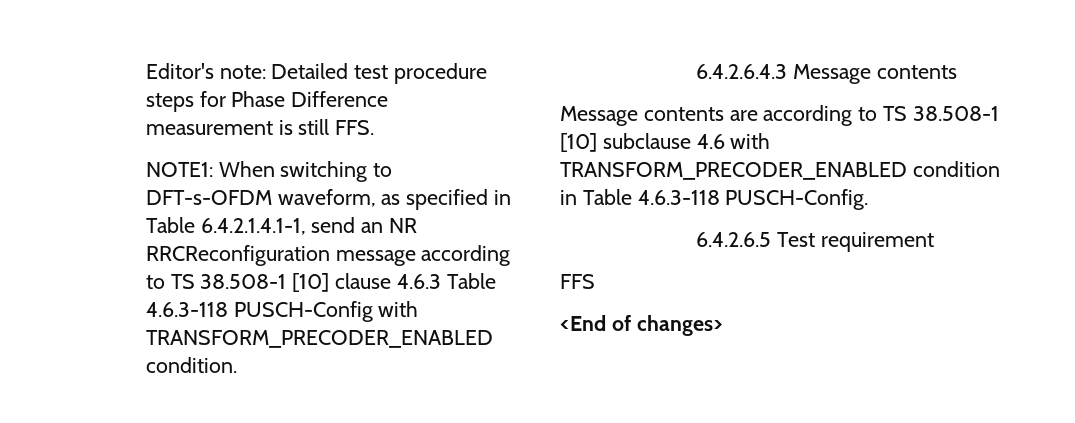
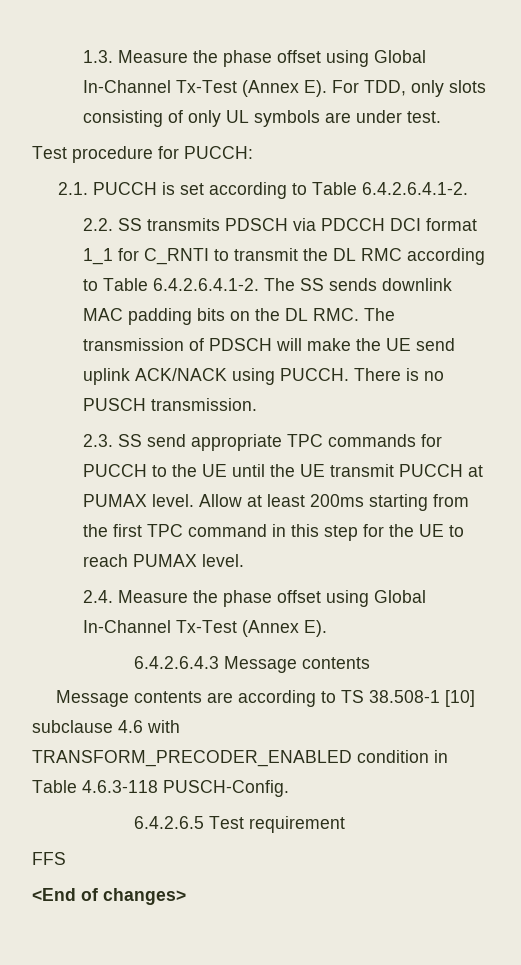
[145,63,487,84] [145,91,389,112] [145,119,375,135] [145,161,393,182] [145,189,511,210] [145,217,417,235] [145,245,511,266] [145,273,496,292] [145,301,419,322] [145,330,493,348] [145,357,237,373] Editor's note: Detailed test procedure steps for Phase Difference measurement is still FFS. // NOTE1: When switching to DFT-s-OFDM waveform, as specified in Table 6.4.2.1.4.1-1, send an NR RRCReconfiguration message according to TS 38.508-1 [10] clause 4.6.3 Table 4.6.3-118 PUSCH-Config with TRANSFORM_PRECODER_ENABLED condition. -> [83,50,427,67] [83,80,487,97] [83,110,442,127] [32,146,253,163] [57,182,468,199] [83,218,478,231] [83,248,486,265] [83,278,453,291] [83,308,396,325] [83,338,456,351] [83,368,445,385] [83,398,258,411] [83,434,443,451] [83,464,484,477] [83,494,470,511] [83,524,465,541] [83,554,245,567] [83,590,427,607] [83,620,328,637] 1.3. Measure the phase offset using Global In-Channel Tx-Test (Annex E). For TDD, only slots consisting of only UL symbols are under test. // Test procedure for PUCCH: // 2.1. PUCCH is set according to Table 6.4.2.6.4.1-2. // 2.2. SS transmits PDSCH via PDCCH DCI format 1_1 for C_RNTI to transmit the DL RMC according to Table 6.4.2.6.4.1-2. The SS sends downlink MAC padding bits on the DL RMC. The transmission of PDSCH will make the UE send uplink ACK/NACK using PUCCH. There is no PUSCH transmission. // 2.3. SS send appropriate TPC commands for PUCCH to the UE until the UE transmit PUCCH at PUMAX level. Allow at least 200ms starting from the first TPC command in this step for the UE to reach PUMAX level. // 2.4. Measure the phase offset using Global In-Channel Tx-Test (Annex E).

